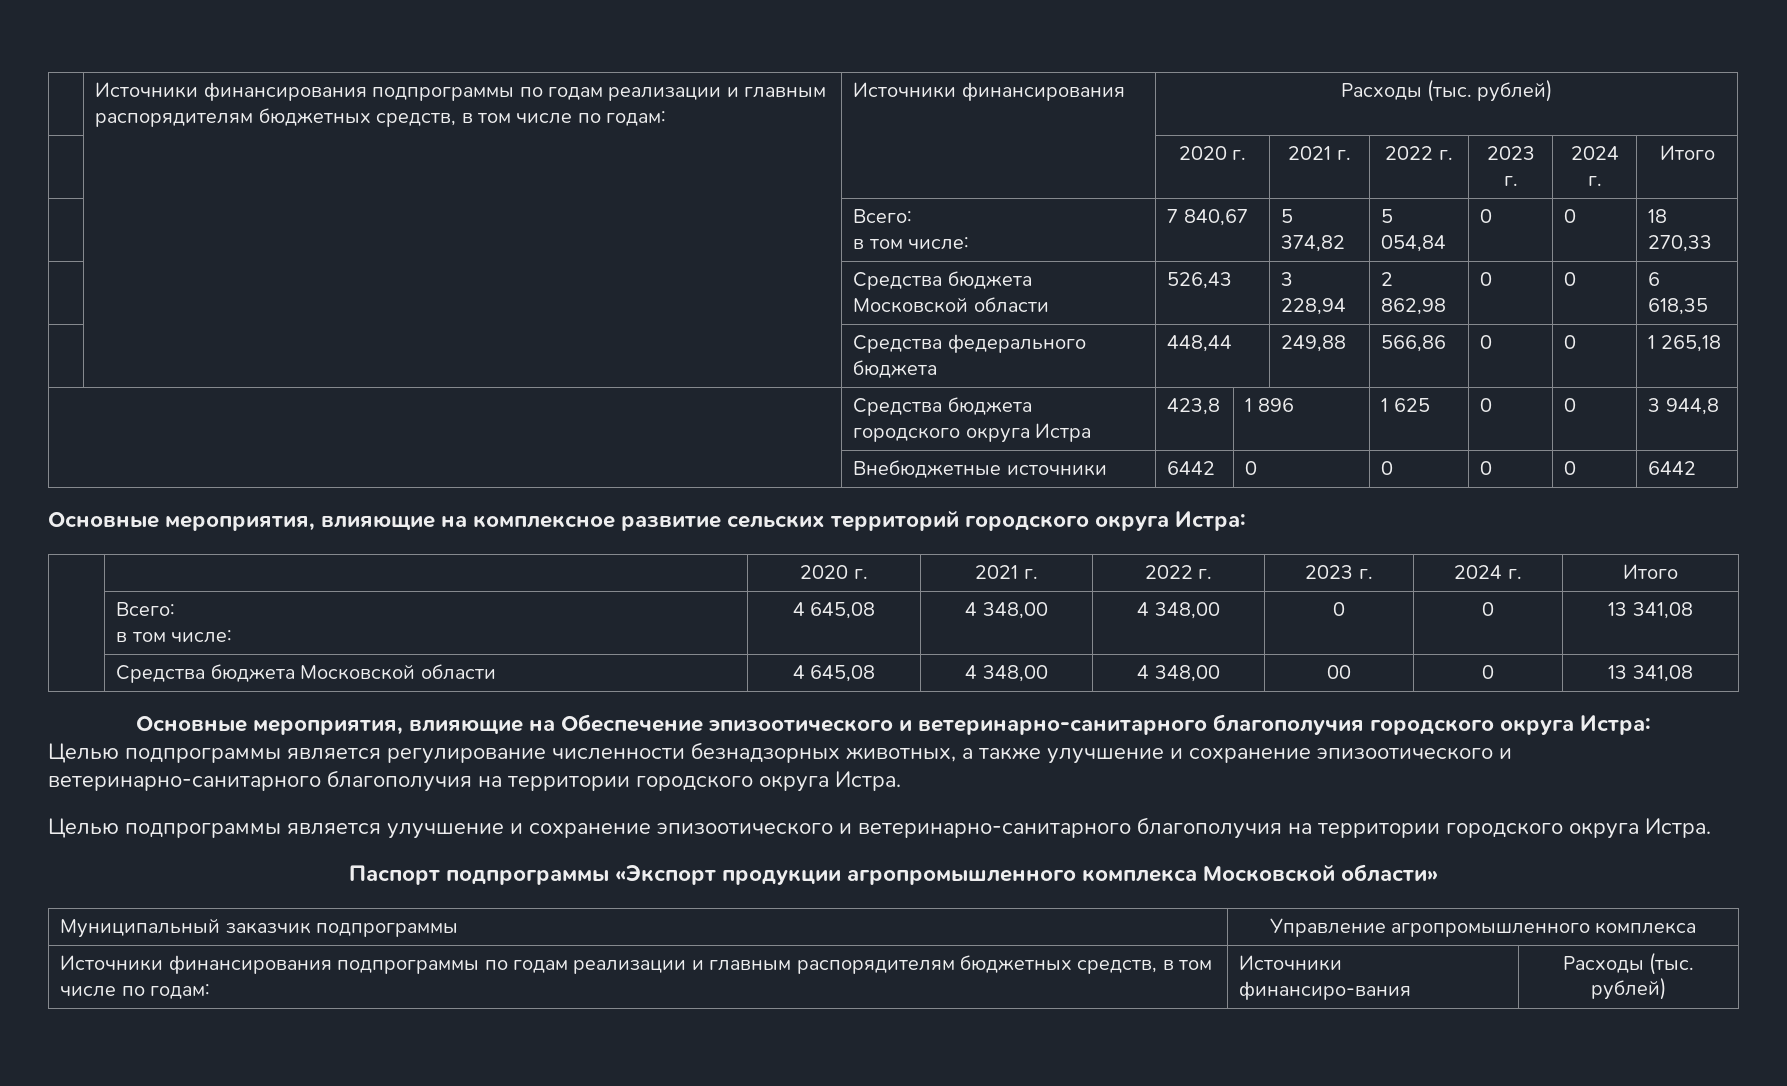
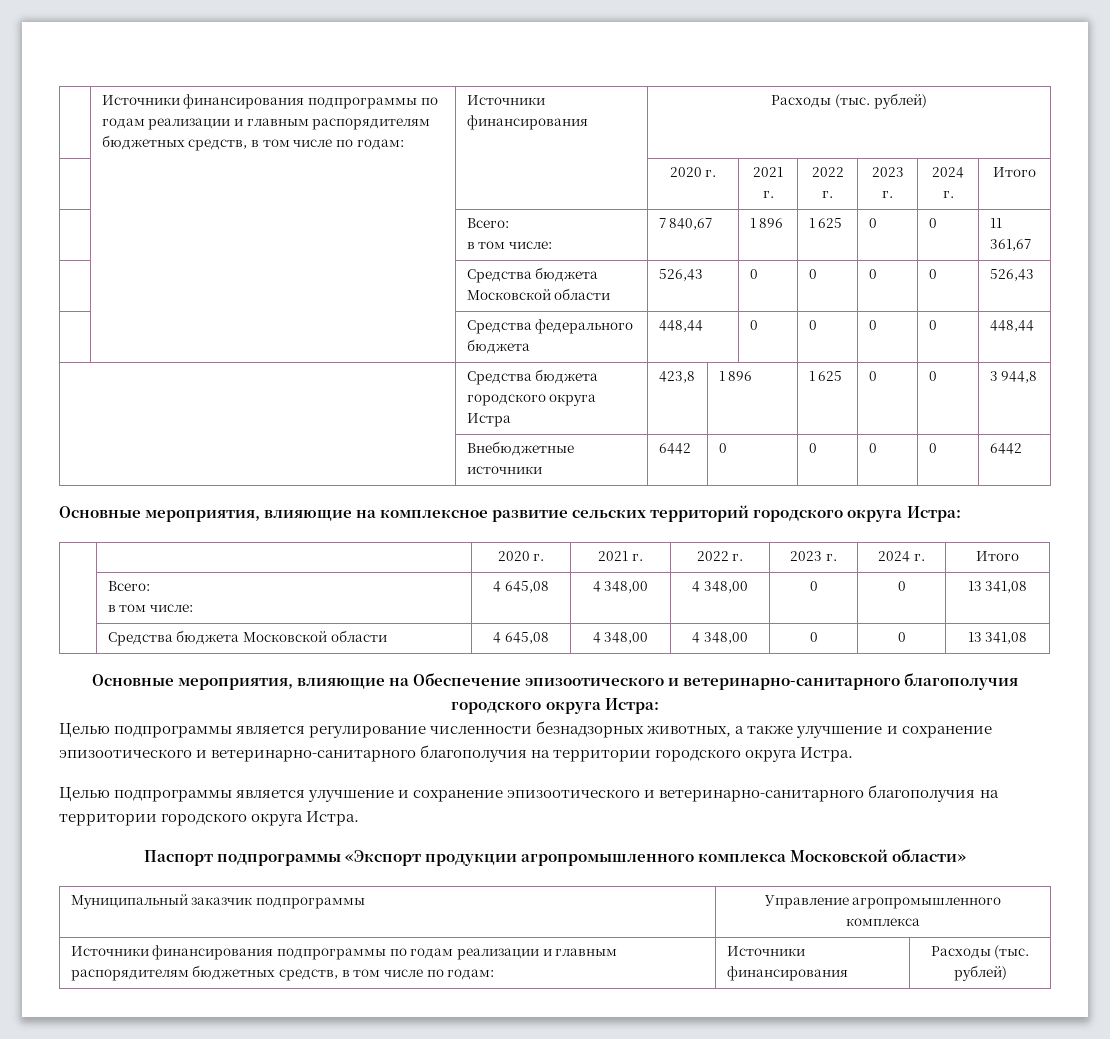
[1281,209,1294,223] [1281,235,1346,252] [1381,209,1394,223] [1381,235,1447,252] [1480,209,1493,223] [1564,209,1577,223] [1648,209,1668,223] [1648,235,1713,252] 5 374,82 | 5 054,84 | 0 | 0 | 18 270,33 -> [749,218,784,228] [808,218,843,228] [868,218,877,228] [928,218,937,228] [989,218,1002,228] [989,239,1031,251] 1 896 | 1 625 | 0 | 0 | 11 361,67
[1281,272,1294,286] [1281,298,1347,315] [1381,272,1394,286] [1381,298,1447,315] [1480,272,1493,286] [1564,272,1577,286] [1648,272,1661,286] [1648,298,1709,315] 3 228,94 | 2 862,98 | 0 | 0 | 6 618,35 -> [749,269,758,279] [808,269,817,279] [868,269,877,279] [928,269,937,279] [989,269,1034,281] 0 | 0 | 0 | 0 | 526,43
[1281,335,1347,352] [1381,335,1447,352] [1480,335,1493,349] [1564,335,1577,349] [1648,335,1721,352] 249,88 | 566,86 | 0 | 0 | 1 265,18 -> [749,320,758,330] [808,320,817,330] [868,320,877,330] [928,320,937,330] [989,320,1034,332] 0 | 0 | 0 | 0 | 448,44
[1327,665,1351,679] 00 -> [809,632,818,642] 0
[1239,981,1412,1000] финансиро-вания -> [726,966,848,981] финансирования

